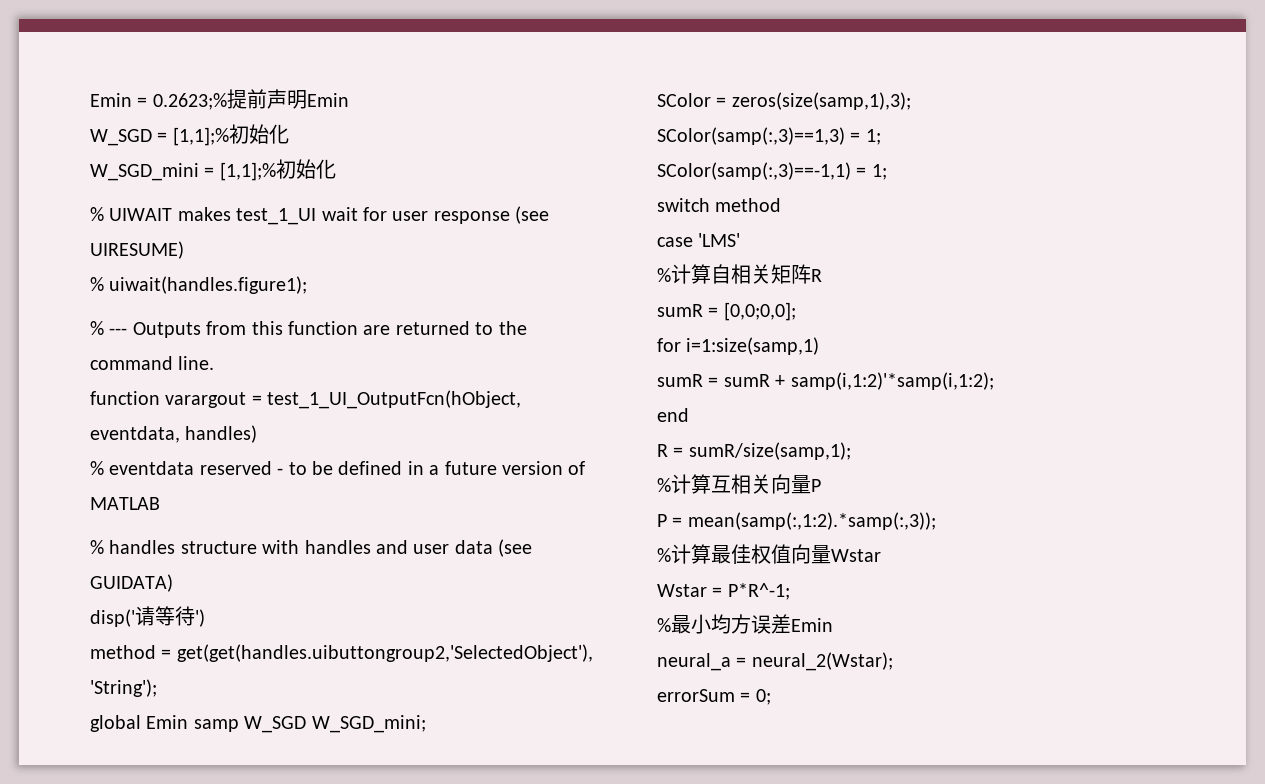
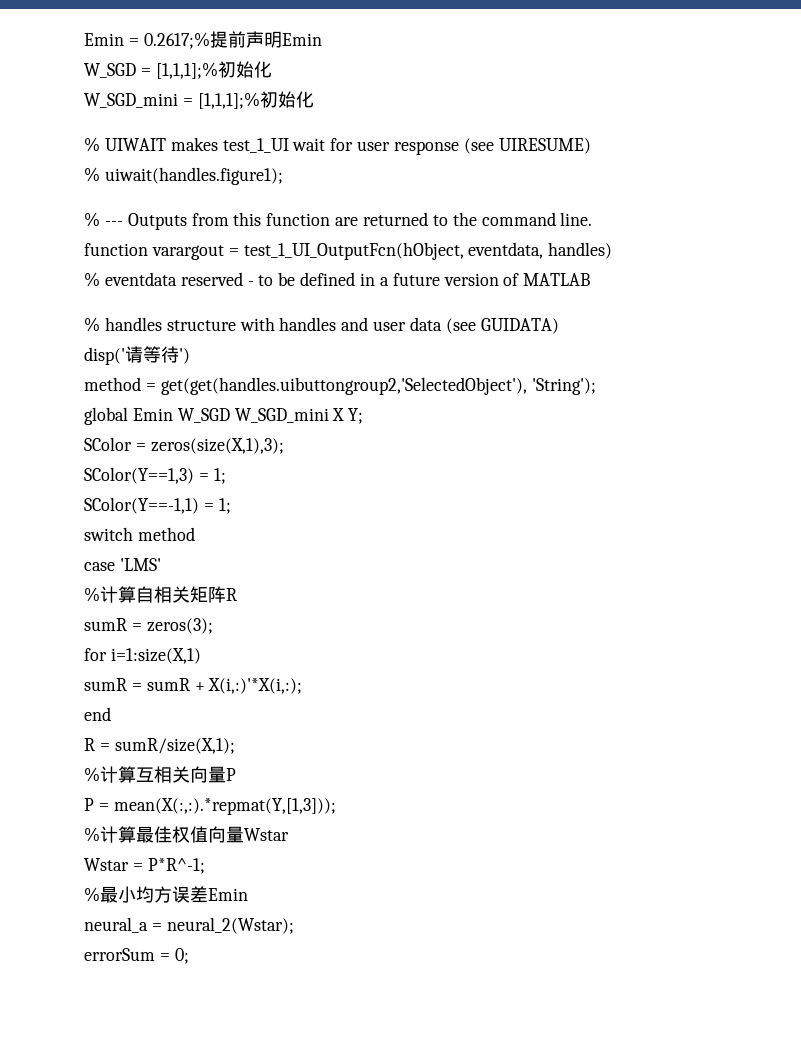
[152,93,227,110] 0.2623;% -> [143,32,210,49] 0.2617;%
[172,127,229,146] [1,1];% -> [155,62,218,79] [1,1,1];%
[219,162,276,181] [1,1];% -> [197,92,260,109] [1,1,1];%
[193,715,426,733] samp W_SGD W_SGD_mini; -> [177,408,364,424] W_SGD W_SGD_mini X Y;
[731,92,911,110] [657,127,881,145] [657,162,851,180] zeros(size(samp,1),3); // SColor(samp(:,3)==1,3) = 1; // SColor(samp(:,3)==-1,1) -> [150,438,284,454] [84,467,226,484] [84,497,199,514] zeros(size(X,1),3); // SColor(Y==1,3) = 1; // SColor(Y==-1,1)
[723,302,796,321] [657,337,820,355] [0,0;0,0]; // for i=1:size(samp,1) -> [146,618,213,634] [84,648,201,664] zeros(3); // for i=1:size(X,1)
[790,372,994,390] samp(i,1:2)'*samp(i,1:2); -> [208,678,303,694] X(i,:)'*X(i,:);
[688,442,851,460] sumR/size(samp,1); -> [114,738,235,754] sumR/size(X,1);
[687,512,936,530] mean(samp(:,1:2).*samp(:,3)); -> [113,798,336,815] mean(X(:,:).*repmat(Y,[1,3]));

